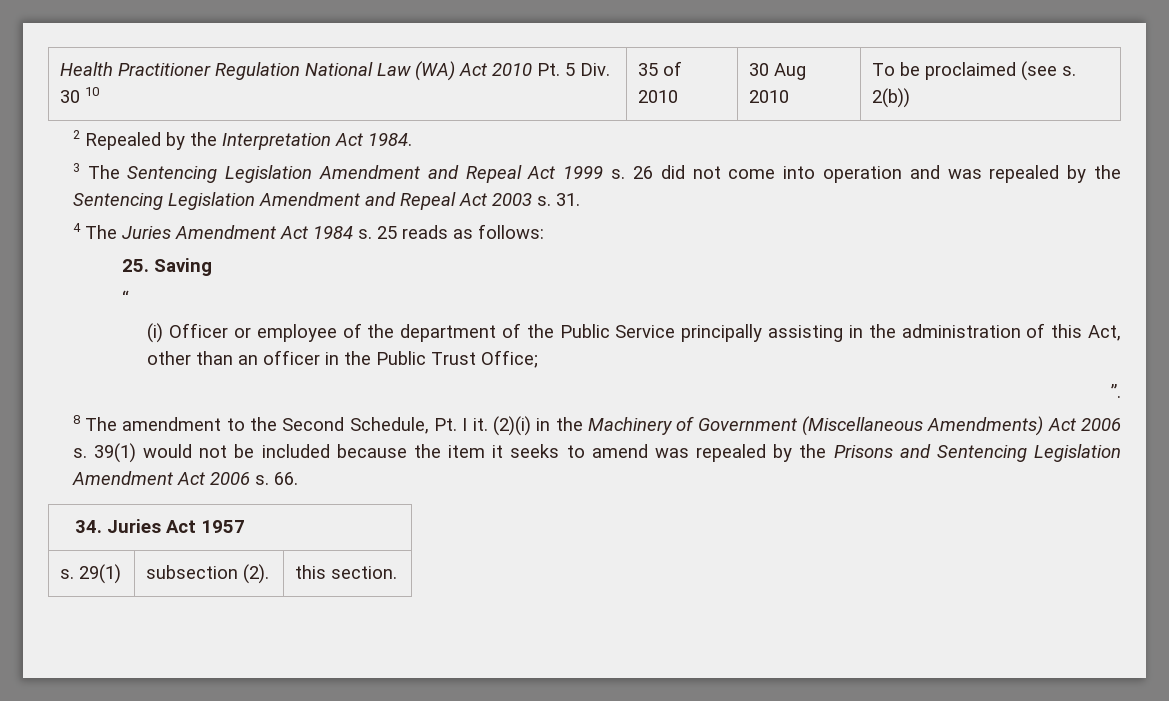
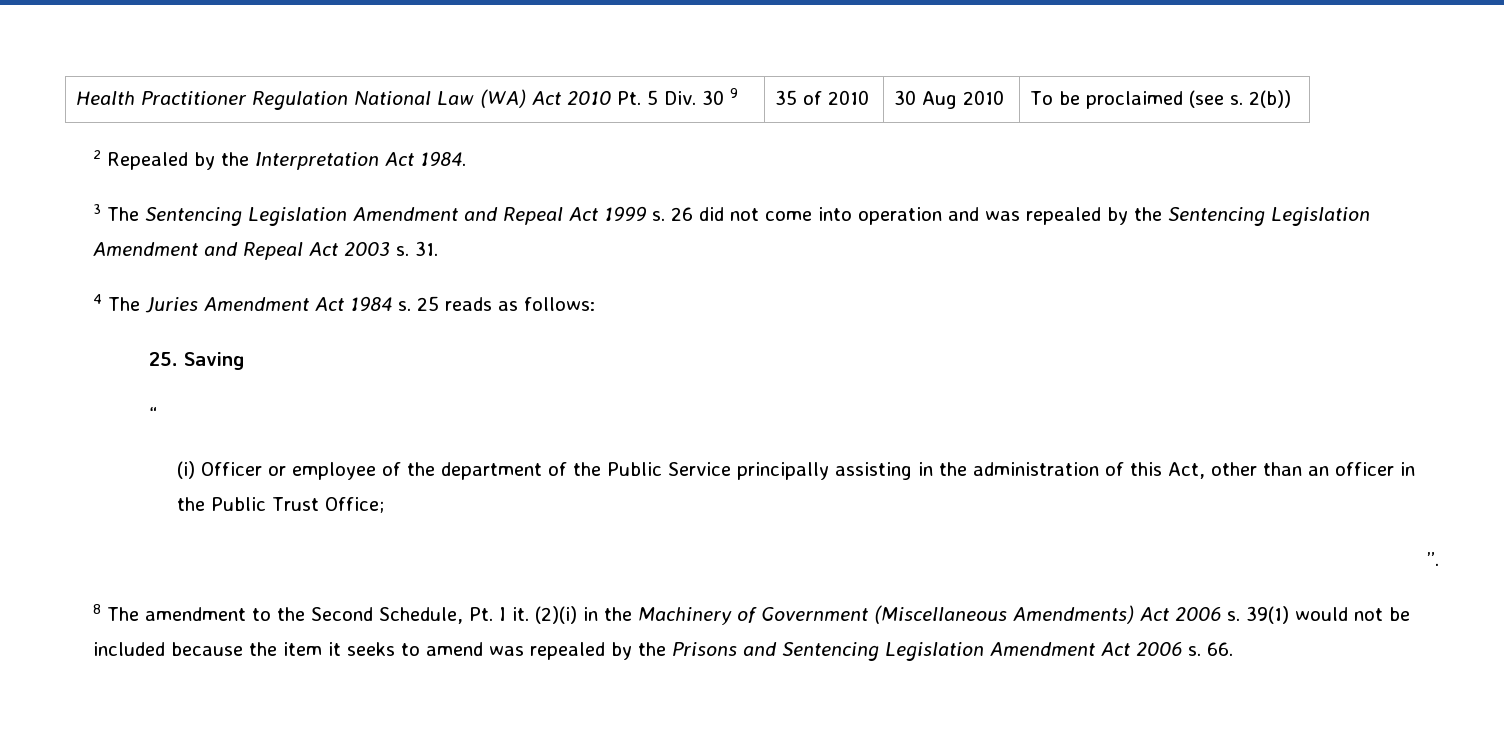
[84,87,99,96] 10 -> [730,88,739,98] 9
[74,519,245,533] [59,564,121,584] [145,564,269,584] [294,565,397,579] // 34. Juries Act 1957 // s. 29(1) | subsection (2). | this section. -> (1233, 649) none

